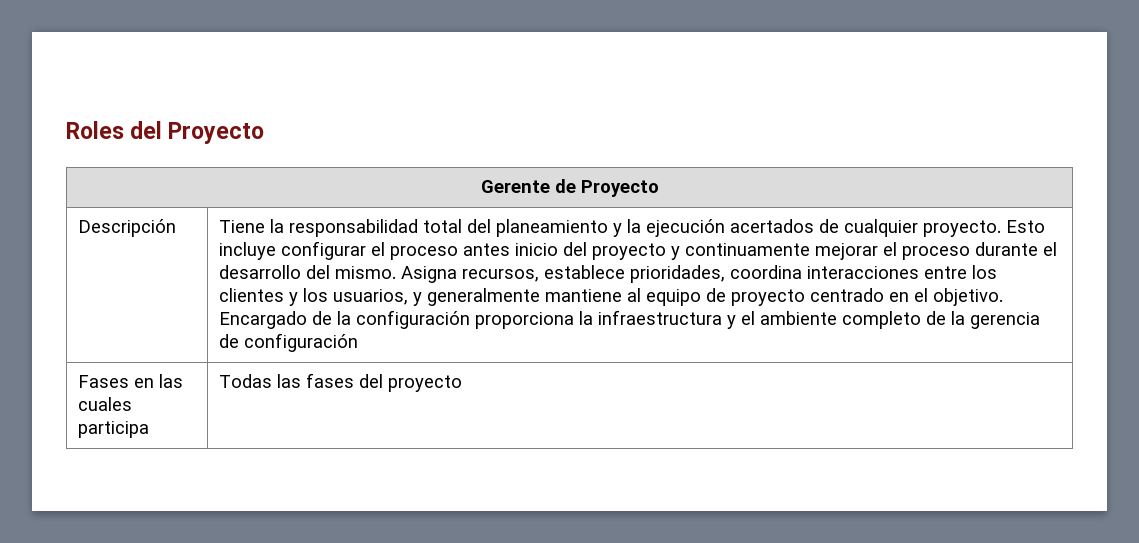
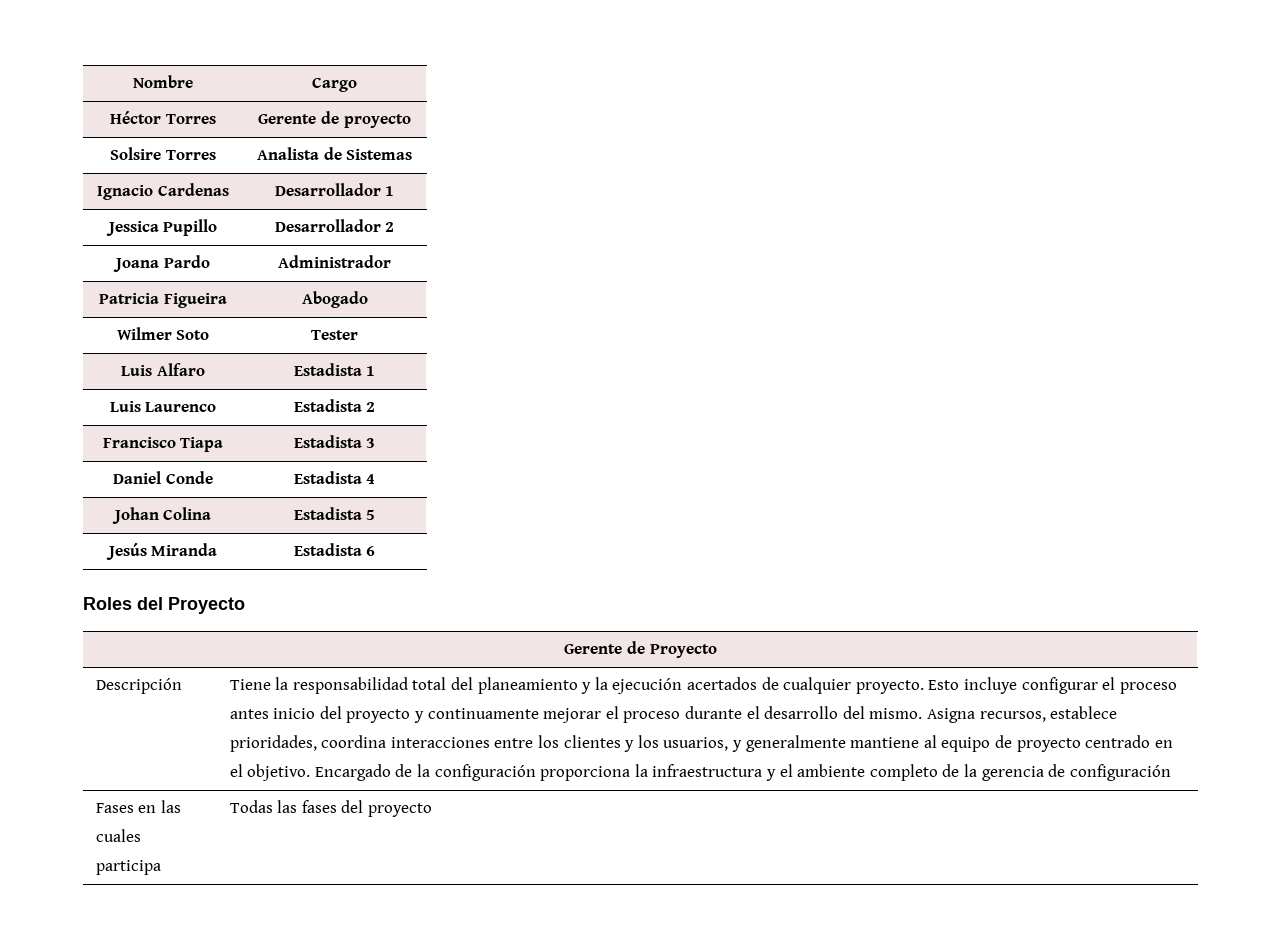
(66, 130) none -> [133,75,193,88] [312,77,357,92] [110,111,216,124] [258,111,411,128] [110,147,216,160] [256,147,413,160] [97,183,229,200] [274,183,395,196] [105,219,218,236] [274,219,395,232] [113,255,210,272] [278,255,391,268] [99,293,227,308] [301,291,368,308] [116,327,210,340] [311,330,358,340] [121,363,205,376] [293,363,376,376] [109,401,217,412] [293,399,376,412] [102,437,224,452] [293,435,376,448] [113,471,213,484] [293,471,376,484] [111,507,212,524] [293,507,376,520] [105,543,218,560] [293,543,376,556] Nombre | Cargo // Héctor Torres | Gerente de proyecto // Solsire Torres | Analista de Sistemas // Ignacio Cardenas | Desarrollador 1 // Jessica Pupillo | Desarrollador 2 // Joana Pardo | Administrador // Patricia Figueira | Abogado // Wilmer Soto | Tester // Luis Alfaro | Estadista 1 // Luis Laurenco | Estadista 2 // Francisco Tiapa | Estadista 3 // Daniel Conde | Estadista 4 // Johan Colina | Estadista 5 // Jesús Miranda | Estadista 6 //

